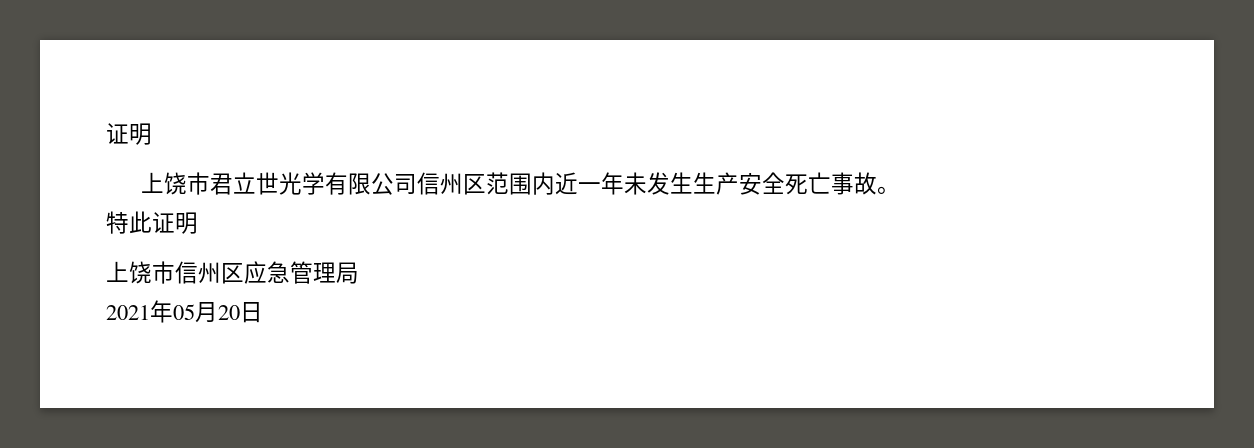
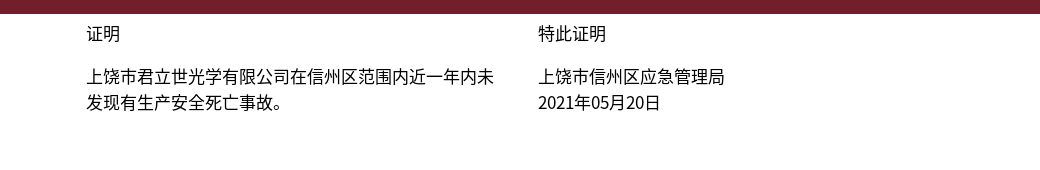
(417, 184) none -> [290,68,307,85] 在
[623,172,693,195] 未发生 -> [460,68,494,86] [86,94,137,112] 内未发现有

